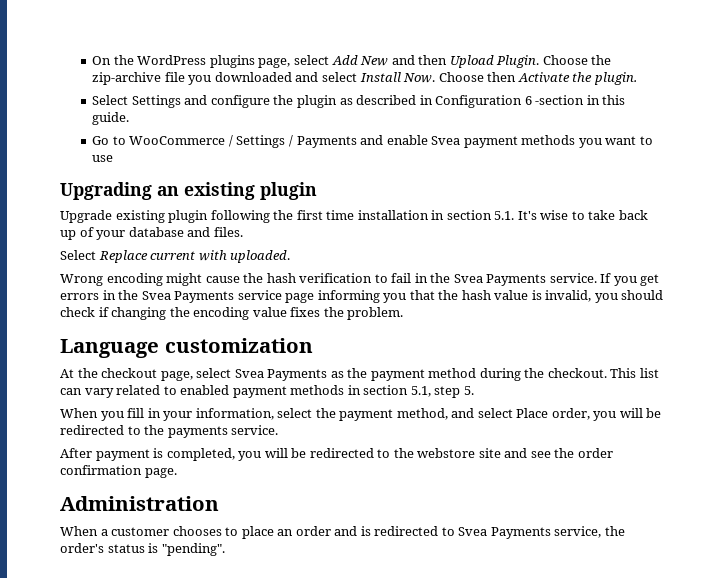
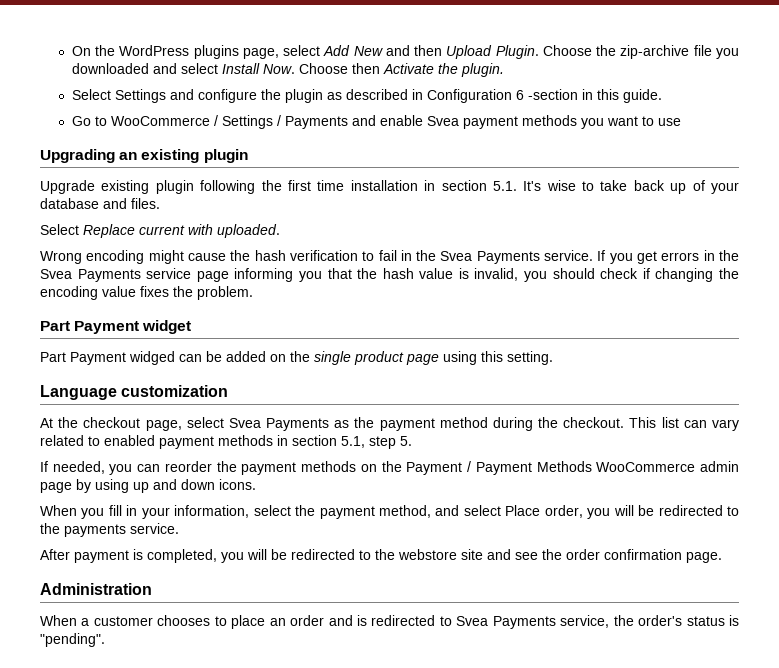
(404, 313) none -> [40,320,192,334] [40,351,553,365] // Part Payment widget // Part Payment widged can be added on the single product page using this setting.
(474, 390) none -> [40,461,740,475] [40,479,256,493] // If needed, you can reorder the payment methods on the Payment / Payment Methods WooCommerce admin page by using up and down icons.

